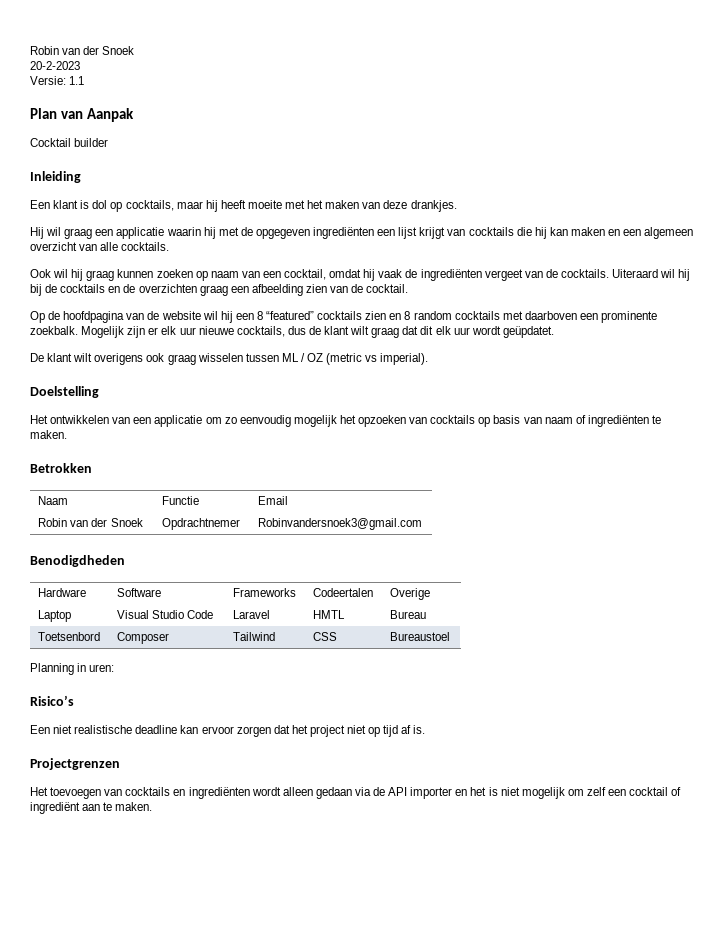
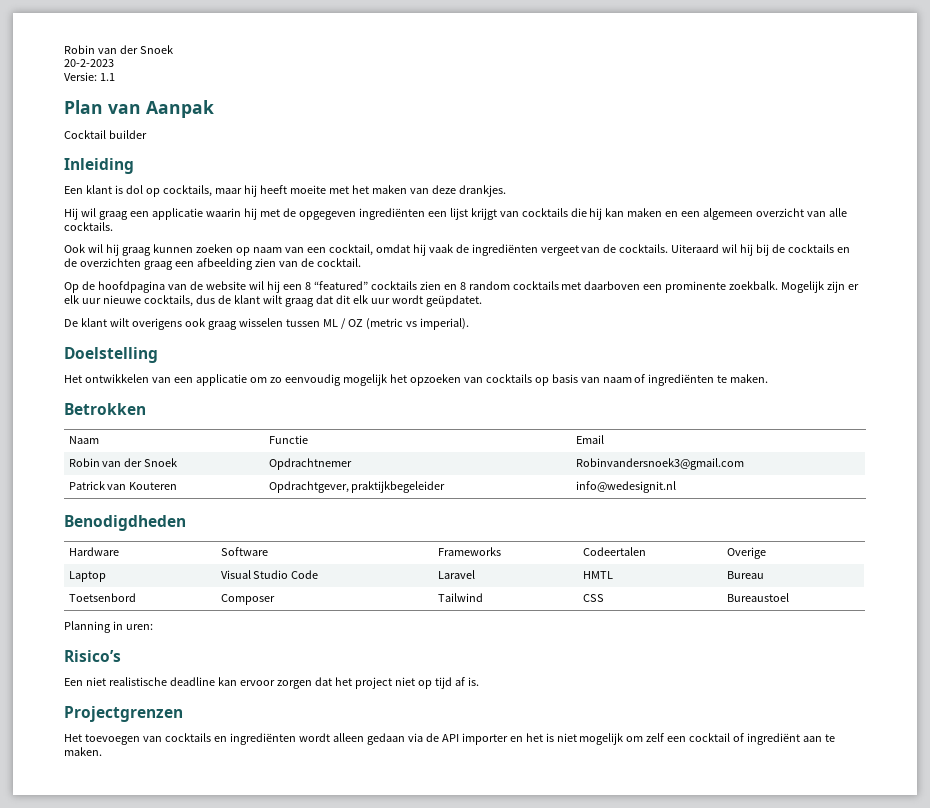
(423, 524) none -> [68,481,178,490] [268,481,446,493] [575,481,676,493] // Patrick van Kouteren | Opdrachtgever, praktijkbegeleider | info@wedesignit.nl

